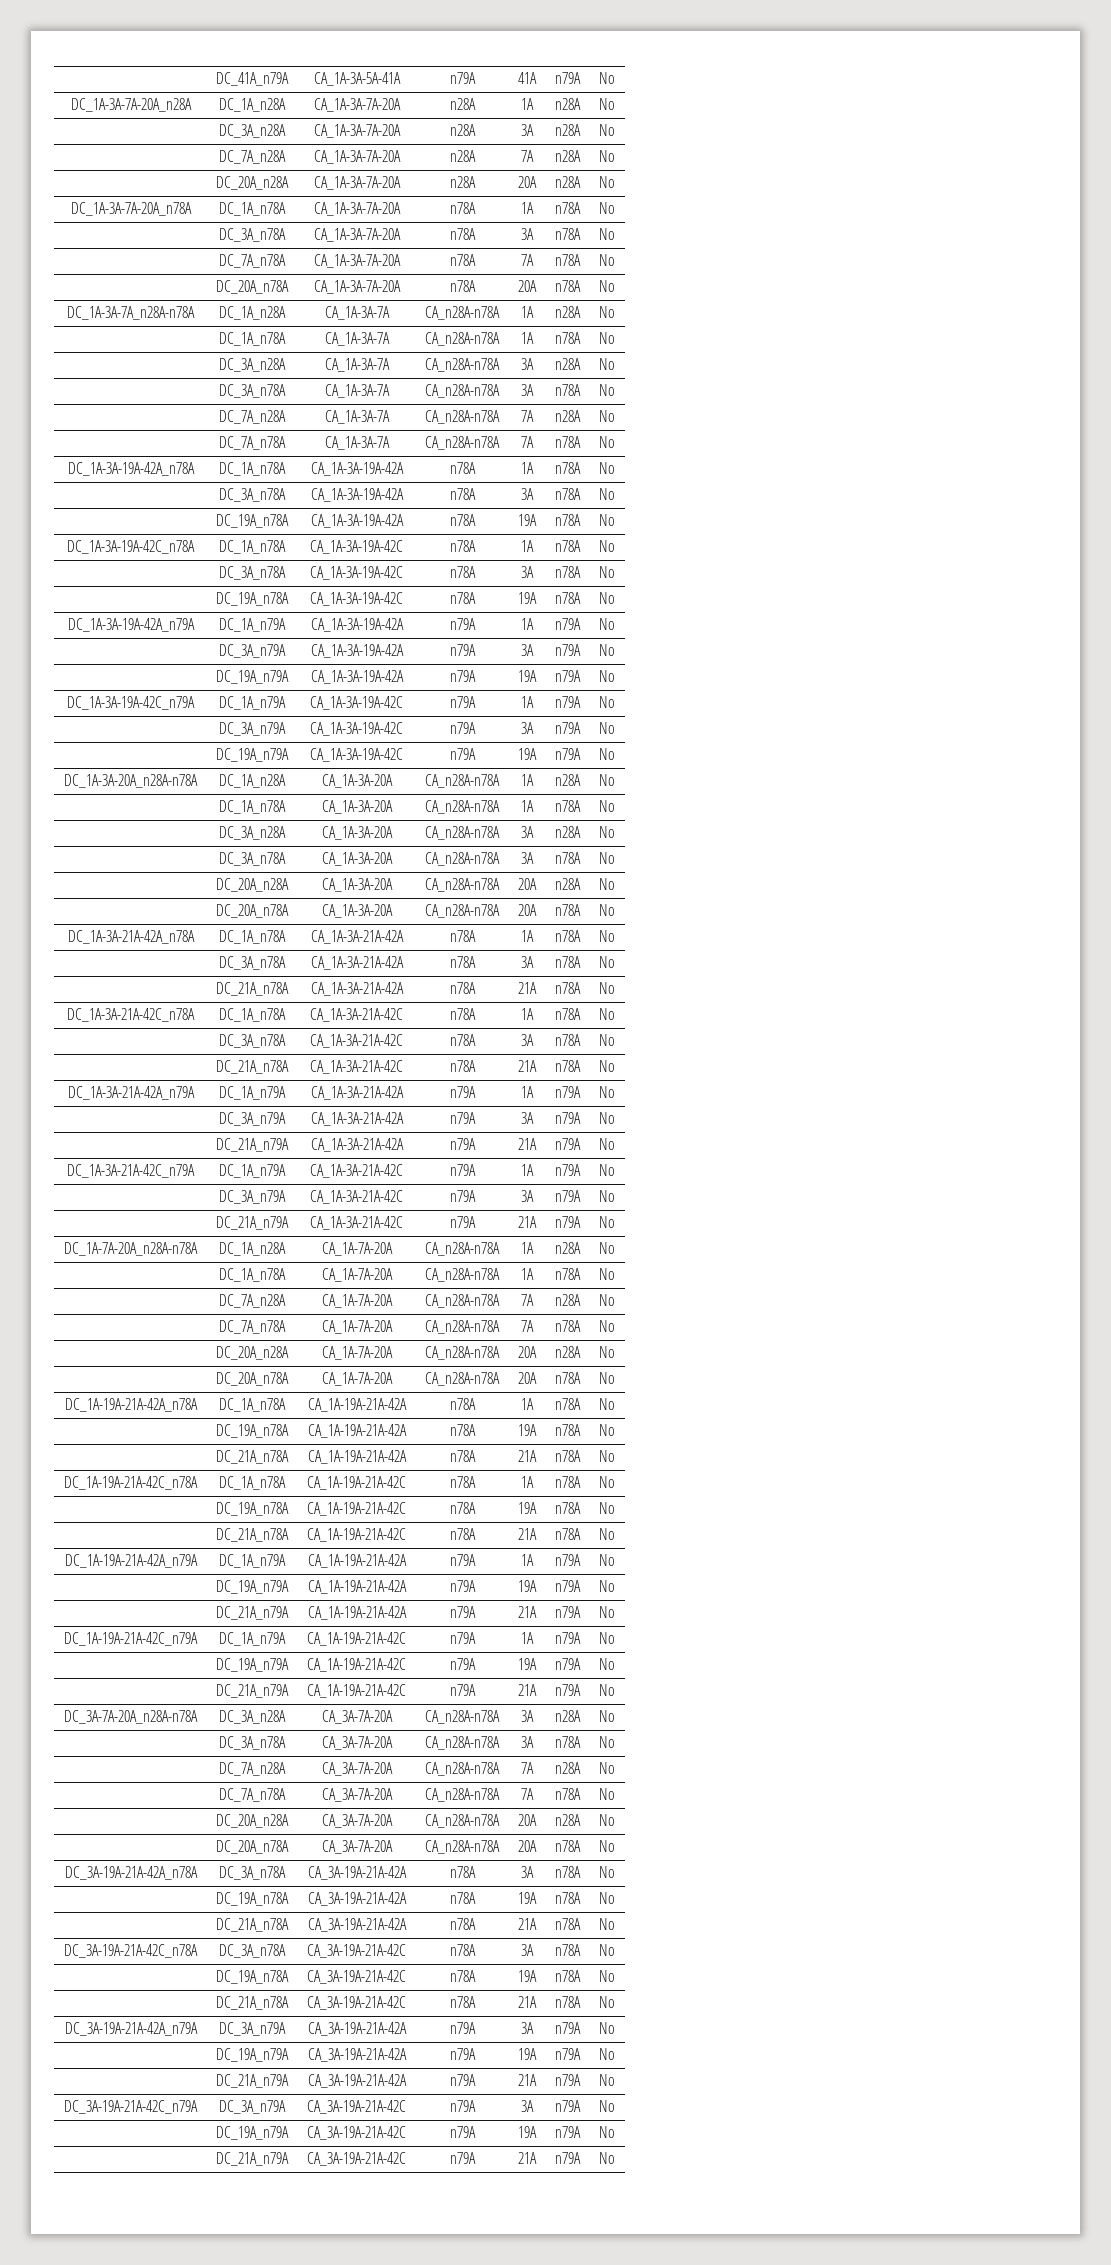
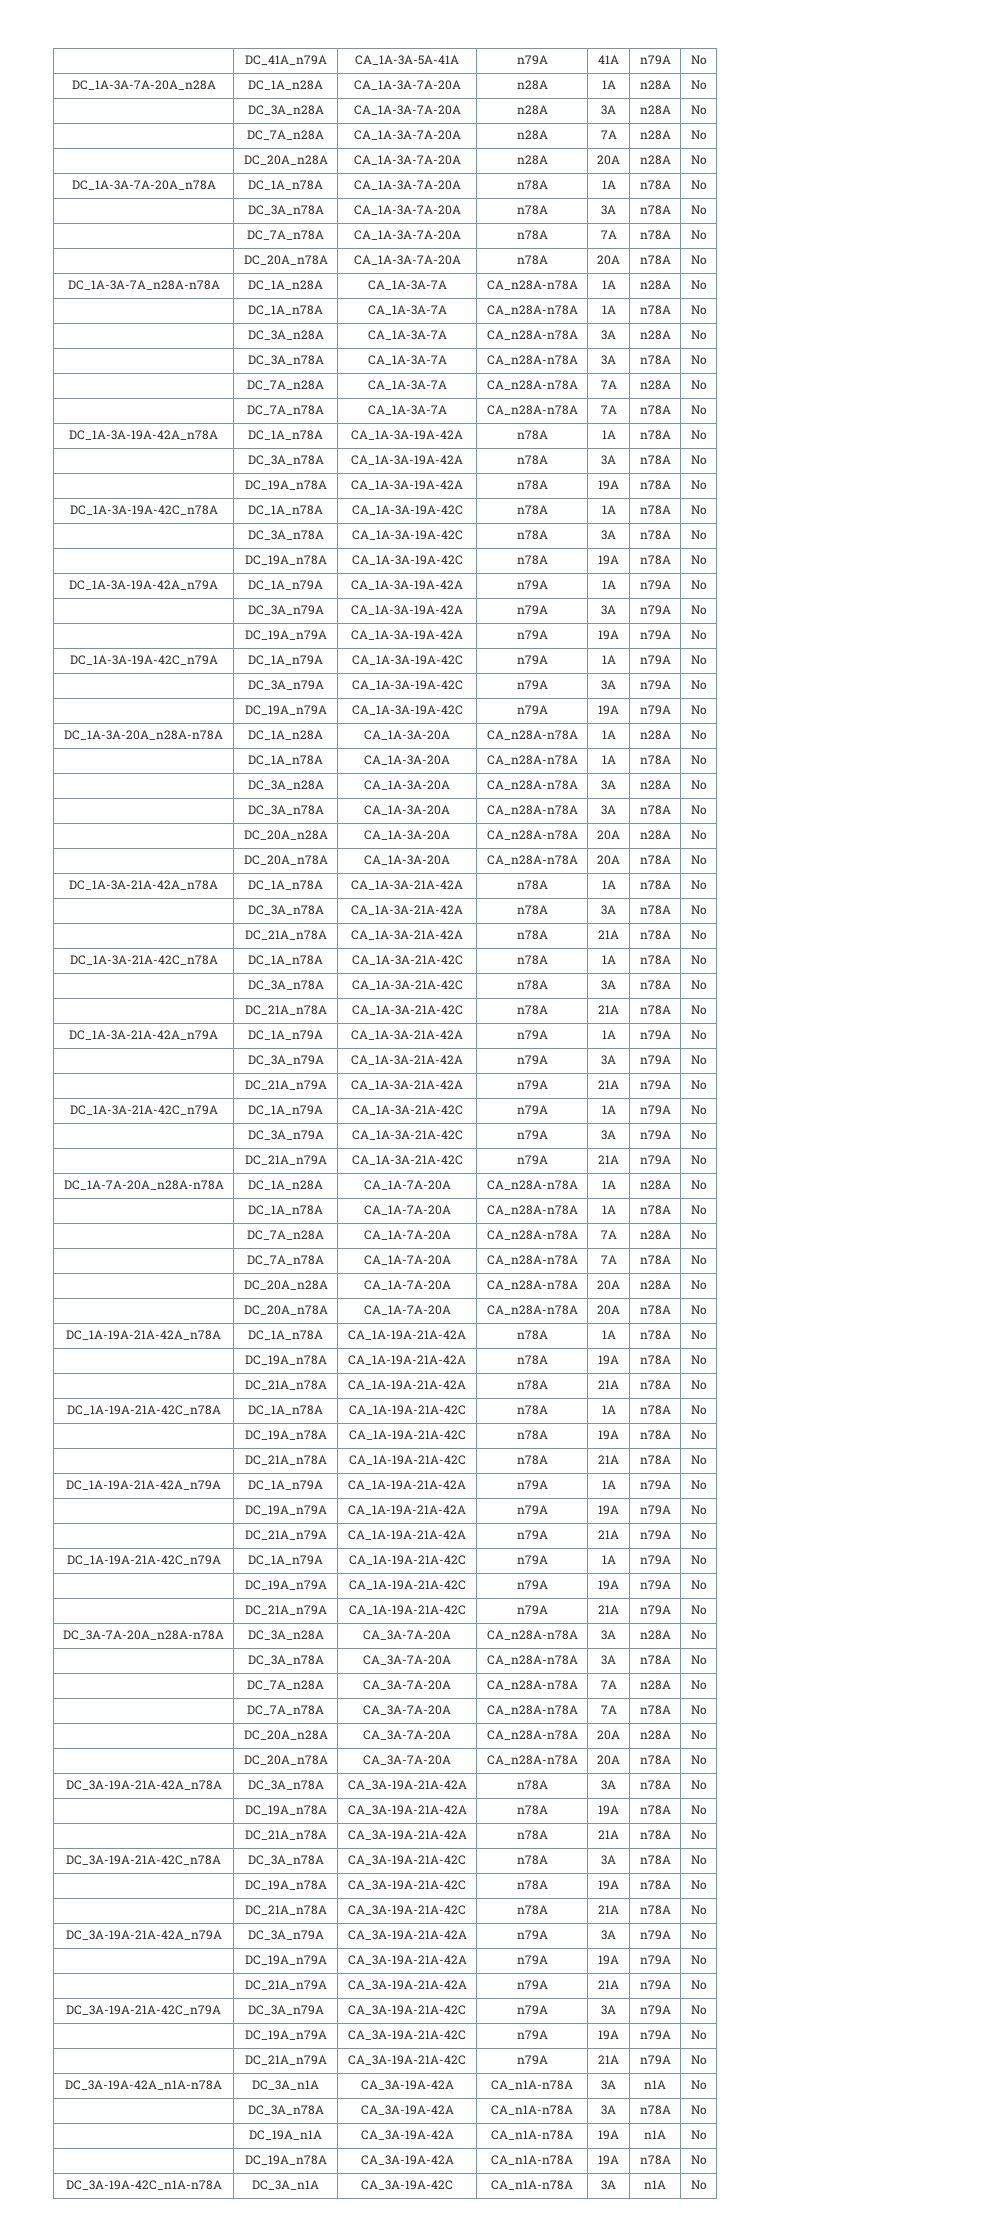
(615, 2158) none -> [65,2080,222,2090] [252,2080,319,2090] [360,2080,454,2090] [491,2080,573,2090] [601,2080,616,2090] [644,2080,666,2089] [690,2080,707,2090] [247,2105,324,2115] [360,2105,454,2115] [491,2105,573,2115] [601,2105,616,2115] [639,2105,671,2115] [690,2105,707,2115] [249,2130,322,2140] [360,2130,454,2140] [491,2130,573,2140] [598,2130,619,2140] [644,2130,666,2139] [690,2130,707,2140] [244,2155,327,2165] [360,2155,454,2165] [491,2155,573,2165] [598,2155,619,2165] [639,2155,671,2165] [690,2155,707,2165] [65,2180,222,2190] [252,2180,319,2190] [361,2180,453,2190] [491,2180,573,2190] [601,2180,616,2190] [644,2180,666,2189] [690,2180,707,2190] // DC_3A-19A-42A_n1A-n78A | DC_3A_n1A | CA_3A-19A-42A | CA_n1A-n78A | 3A | n1A | No // | DC_3A_n78A | CA_3A-19A-42A | CA_n1A-n78A | 3A | n78A | No // | DC_19A_n1A | CA_3A-19A-42A | CA_n1A-n78A | 19A | n1A | No // | DC_19A_n78A | CA_3A-19A-42A | CA_n1A-n78A | 19A | n78A | No // DC_3A-19A-42C_n1A-n78A | DC_3A_n1A | CA_3A-19A-42C | CA_n1A-n78A | 3A | n1A | No

